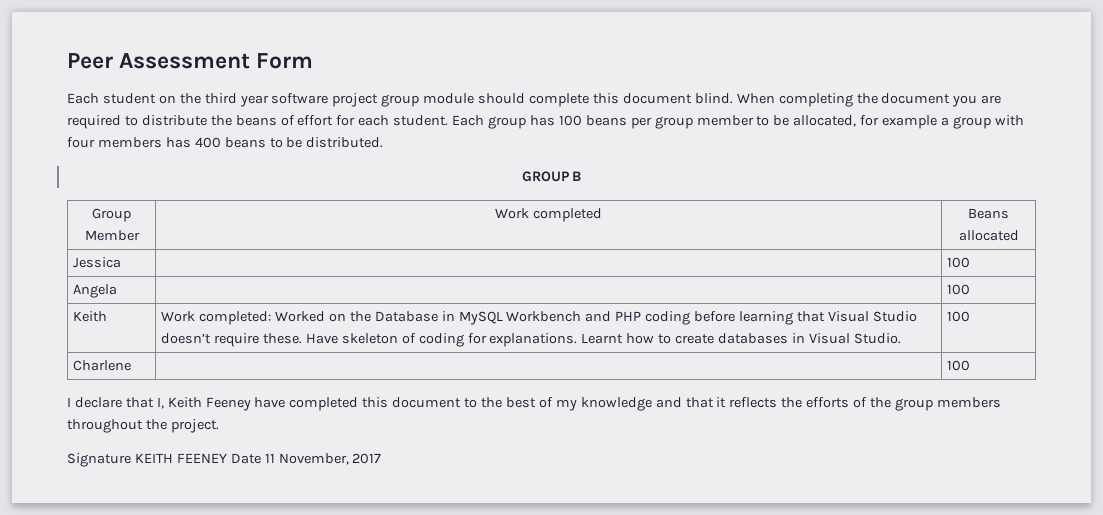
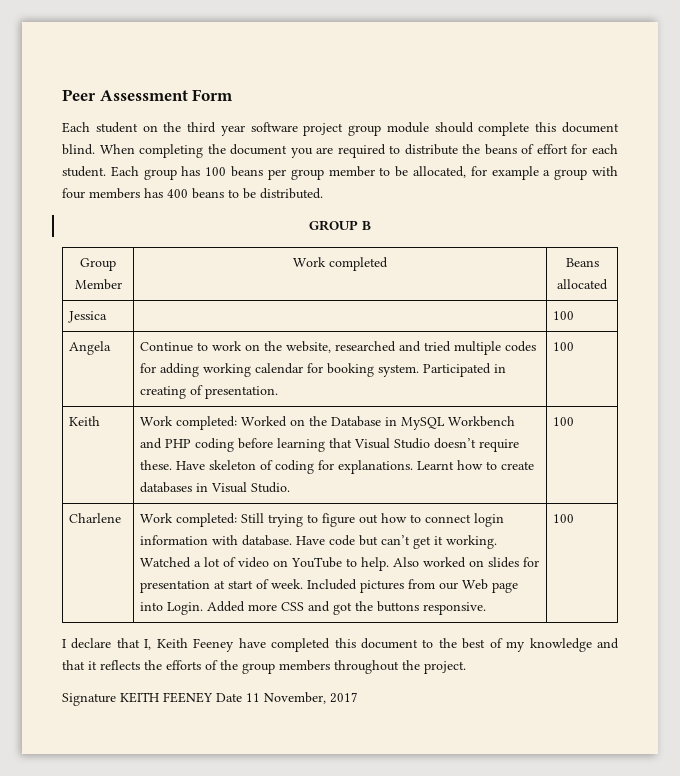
(118, 291) none -> [140,341,537,355] [140,363,507,377] [140,385,279,399] Continue to work on the website, researched and tried multiple codes for adding working calendar for booking system. Participated in creating of presentation.
(132, 365) none -> [140,513,505,527] [140,535,498,549] [140,557,540,571] [140,579,519,593] [140,601,487,615] Work completed: Still trying to figure out how to connect login information with database. Have code but can’t get it working. Watched a lot of video on YouTube to help. Also worked on slides for presentation at start of week. Included pictures from our Web page into Login. Added more CSS and got the buttons responsive.

